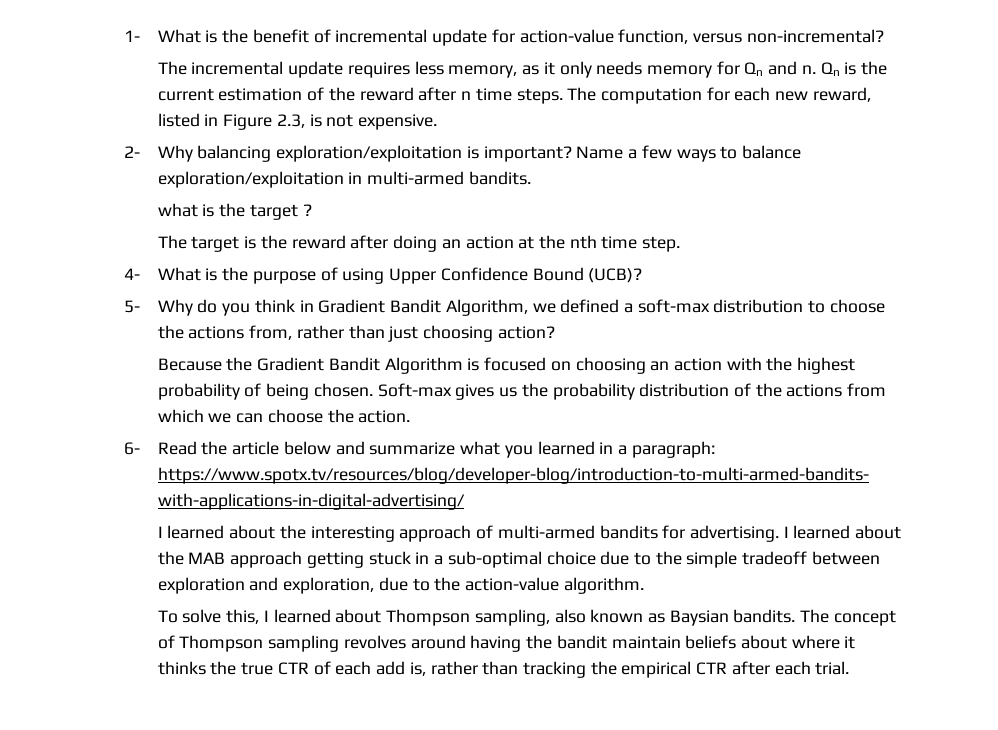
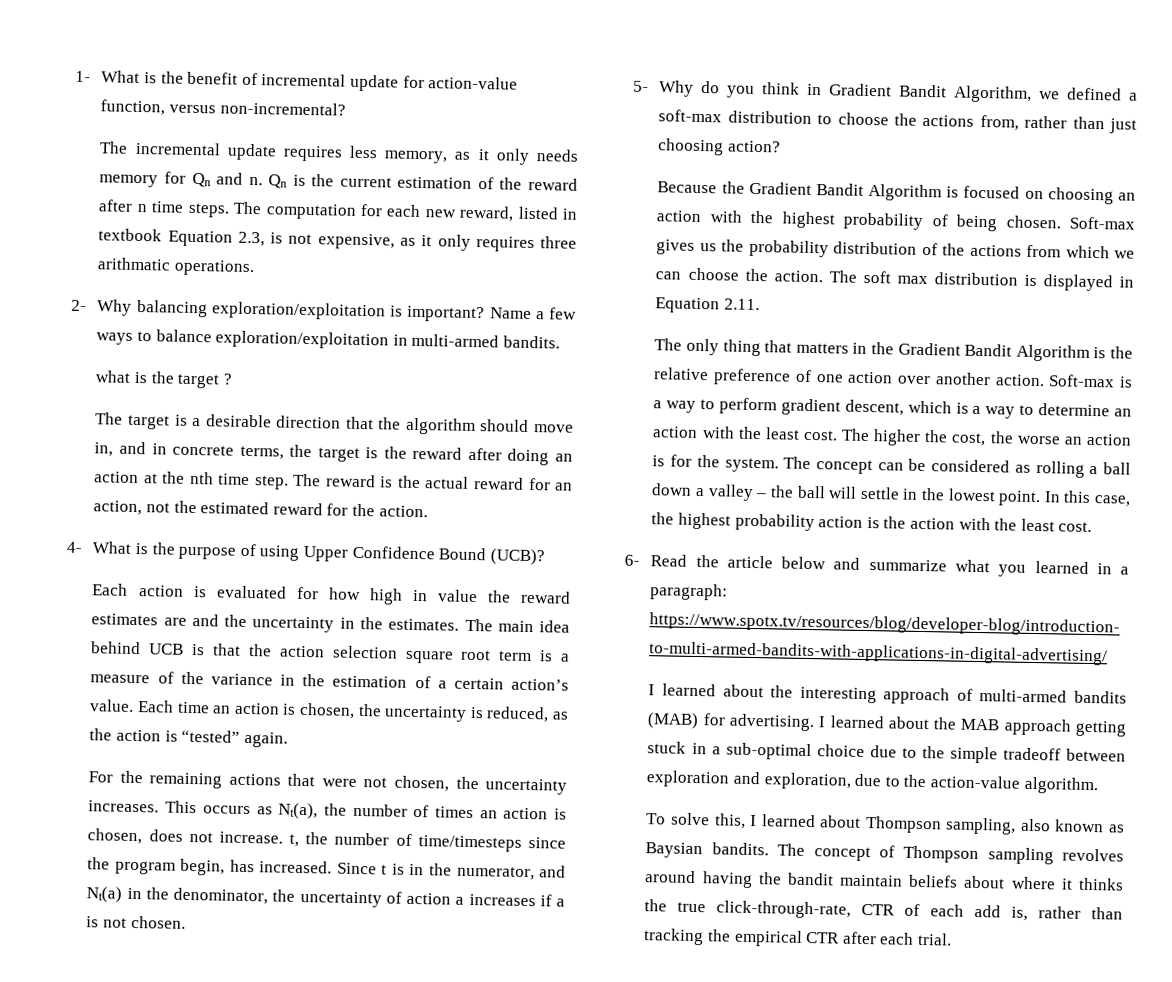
[223,114,273,130] Figure -> [98,228,233,247] textbook Equation
[358,114,438,130] expensive. -> [317,233,577,253] [97,257,256,277] expensive, as it only requires three arithmatic operations.
(257, 242) none -> [192,414,575,436] [94,441,379,462] a desirable direction that the algorithm should move in, and in concrete terms, the target is
(681, 244) none -> [293,473,574,491] [93,500,428,518] The reward is the actual reward for an action, not the estimated reward for the action.
(643, 275) none -> [92,583,572,605] [91,613,570,633] [91,641,570,664] [90,671,569,691] [90,699,569,723] [89,728,288,748] [88,770,567,795] [88,800,567,820] [87,828,566,852] [87,857,566,881] [86,886,565,908] [86,915,186,929] // Each action is evaluated for how high in value the reward estimates are and the uncertainty in the estimates. The main idea behind UCB is that the action selection square root term is a measure of the variance in the estimation of a certain action’s value. Each time an action is chosen, the uncertainty is reduced, as the action is “tested” again. // For the remaining actions that were not chosen, the uncertainty increases. This occurs as Nt(a), the number of times an action is chosen, does not increase. t, the number of time/timesteps since the program begin, has increased. Since t is in the numerator, and Nt(a) in the denominator, the uncertainty of action a increases if a is not chosen.
(411, 416) none -> [828,270,1134,292] [655,297,761,314] [654,338,1133,362] [654,367,1133,388] [653,397,1132,419] [652,426,1132,447] [652,454,1131,478] [651,483,1131,507] [651,512,1093,533] The soft max distribution is displayed in Equation 2.11. // The only thing that matters in the Gradient Bandit Algorithm is the relative preference of one action over another action. Soft-max is a way to perform gradient descent, which is a way to determine an action with the least cost. The higher the cost, the worse an action is for the system. The concept can be considered as rolling a ball down a valley – the ball will settle in the lowest point. In this case, the highest probability action is the action with the least cost.
(658, 532) none -> [647,712,700,730] (MAB)
(274, 668) none -> [716,900,852,919] click-through-rate,

